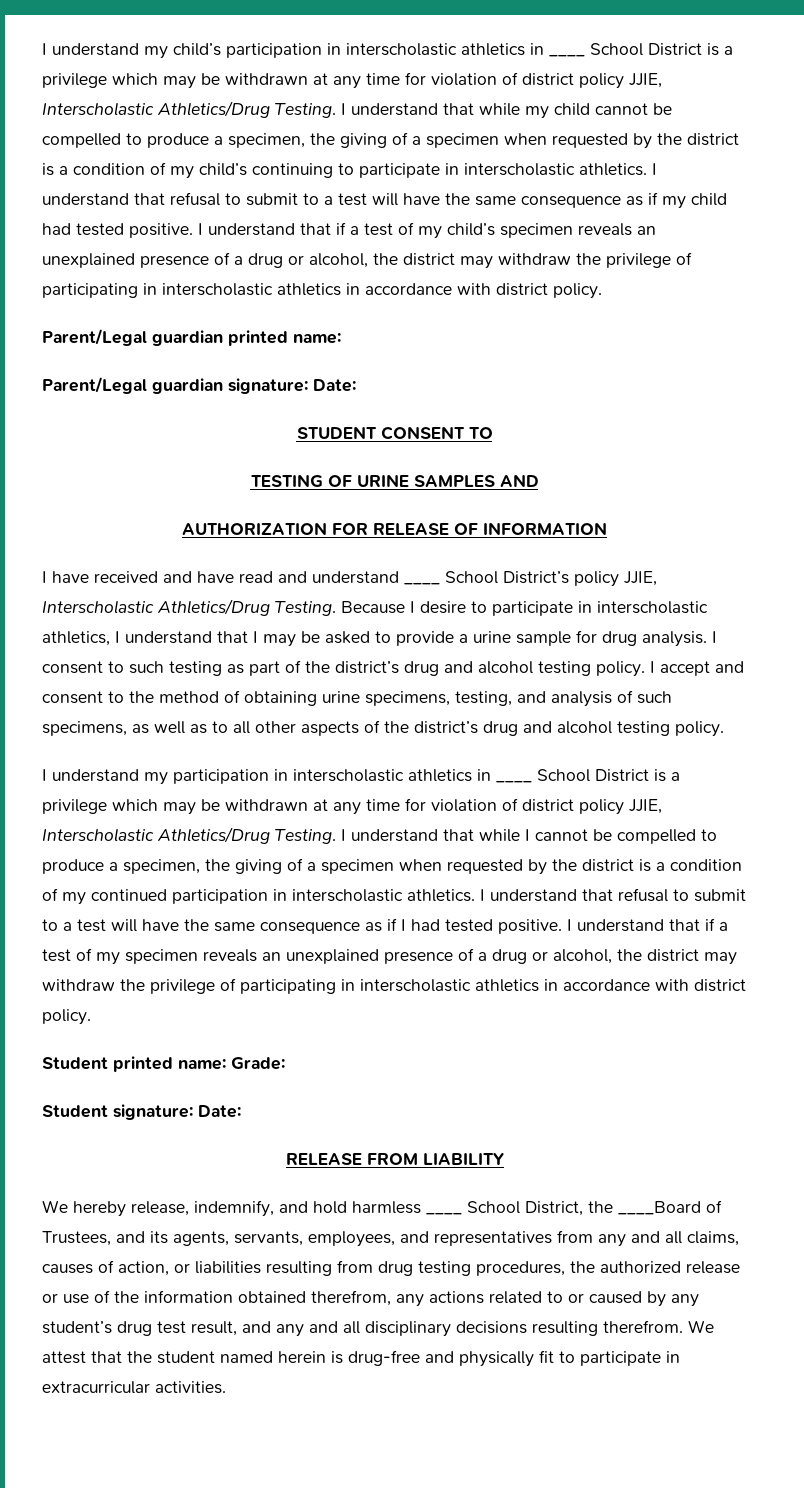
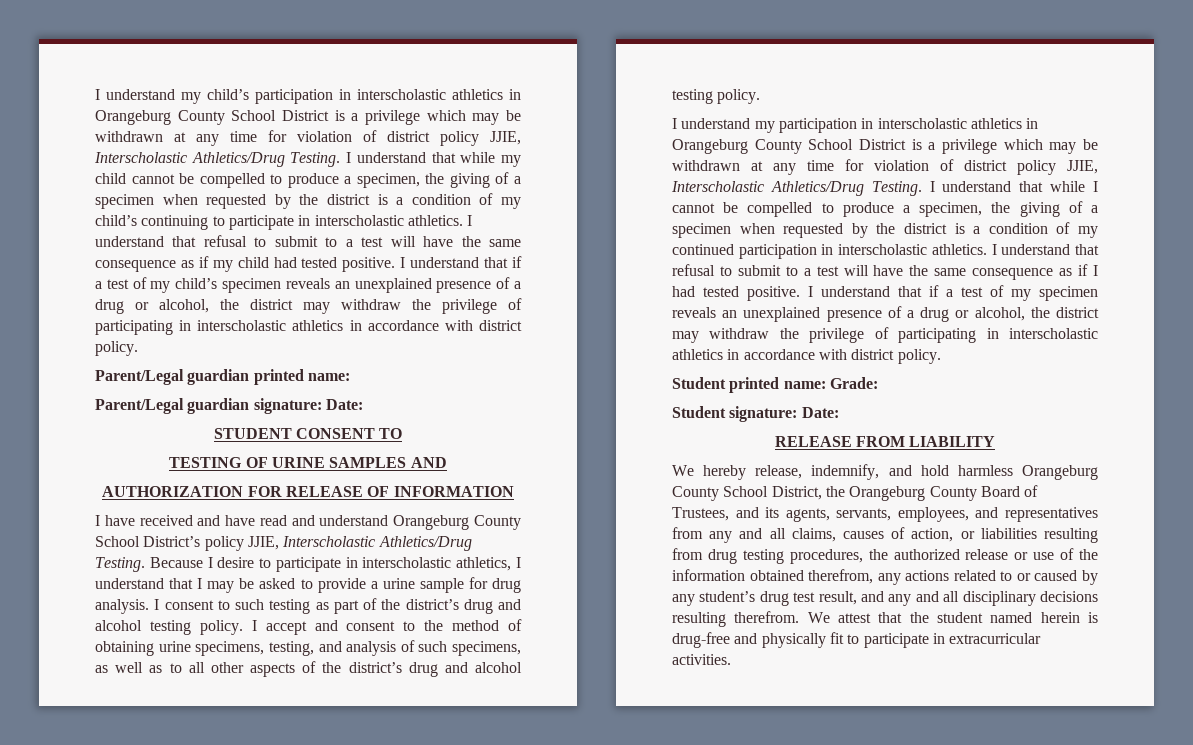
[549,55,585,57] ____ -> [95,110,225,125] Orangeburg County
[404,583,440,585] ____ -> [393,515,521,530] Orangeburg County
[496,781,532,783] ____ -> [672,139,802,154] Orangeburg County
[426,1213,462,1215] ____ -> [1022,465,1098,480] [672,486,719,501] Orangeburg County
[618,1201,701,1215] ____Board -> [849,486,1020,501] Orangeburg County Board

